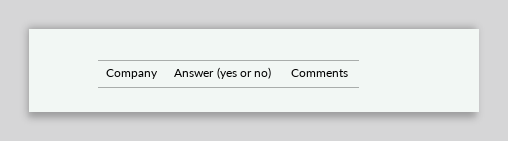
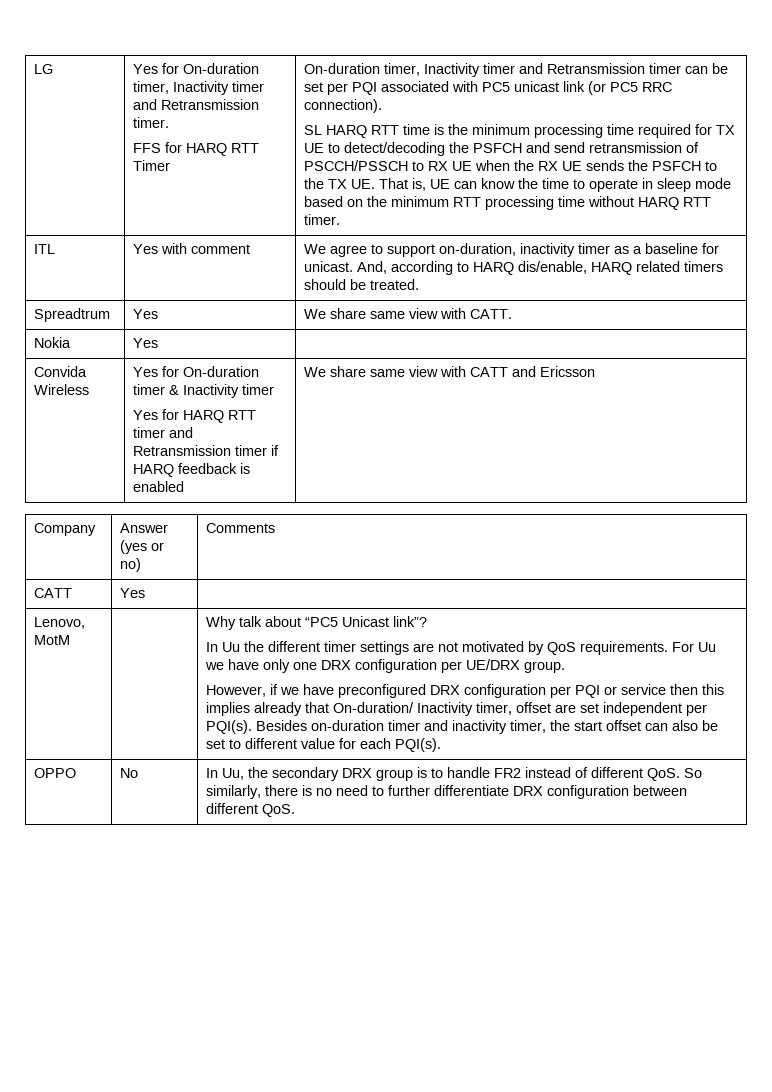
(106, 74) none -> [34,64,54,74] [133,63,260,74] [133,81,265,95] [133,99,260,110] [133,117,170,128] [133,142,260,156] [133,160,171,171] [304,63,729,77] [304,81,673,95] [304,99,383,113] [304,124,736,138] [304,142,700,156] [304,160,718,171] [304,178,732,192] [304,196,712,210] [304,214,341,225] [34,244,56,254] [133,243,251,254] [304,243,720,257] [304,261,724,275] [304,279,420,290] [34,308,111,322] [133,309,159,319] [304,308,513,319] [34,337,72,348] [133,338,159,348] [34,366,88,377] [34,384,90,395] [133,366,260,377] [133,384,275,398] [133,409,257,423] [133,427,194,438] [133,445,280,456] [133,463,251,477] [133,481,185,492] [304,366,596,377] LG | Yes for On-duration timer, Inactivity timer and Retransmission timer. // FFS for HARQ RTT Timer | On-duration timer, Inactivity timer and Retransmission timer can be set per PQI associated with PC5 unicast link (or PC5 RRC connection). // SL HARQ RTT time is the minimum processing time required for TX UE to detect/decoding the PSFCH and send retransmission of PSCCH/PSSCH to RX UE when the RX UE sends the PSFCH to the TX UE. That is, UE can know the time to operate in sleep mode based on the minimum RTT processing time without HARQ RTT timer. // ITL | Yes with comment | We agree to support on-duration, inactivity timer as a baseline for unicast. And, according to HARQ dis/enable, HARQ related timers should be treated. // Spreadtrum | Yes | We share same view with CATT. // Nokia | Yes | // Convida Wireless | Yes for On-duration timer & Inactivity timer // Yes for HARQ RTT timer and Retransmission timer if HARQ feedback is enabled | We share same view with CATT and Ericsson //
(349, 73) none -> [34,588,73,598] [120,588,146,598] [34,617,86,629] [34,635,71,645] [206,616,428,630] [206,641,717,655] [205,659,566,673] [206,684,725,698] [206,702,708,716] [206,720,719,734] [206,738,442,752] [34,768,77,778] [120,768,139,778] [206,767,703,781] [206,785,688,799] [206,803,296,817] // CATT | Yes | // Lenovo, MotM | | Why talk about “PC5 Unicast link”? // In Uu the different timer settings are not motivated by QoS requirements. For Uu we have only one DRX configuration per UE/DRX group. // However, if we have preconfigured DRX configuration per PQI or service then this implies already that On-duration/ Inactivity timer, offset are set independent per PQI(s). Besides on-duration timer and inactivity timer, the start offset can also be set to different value for each PQI(s). // OPPO | No | In Uu, the secondary DRX group is to handle FR2 instead of different QoS. So similarly, there is no need to further differentiate DRX configuration between different QoS.

